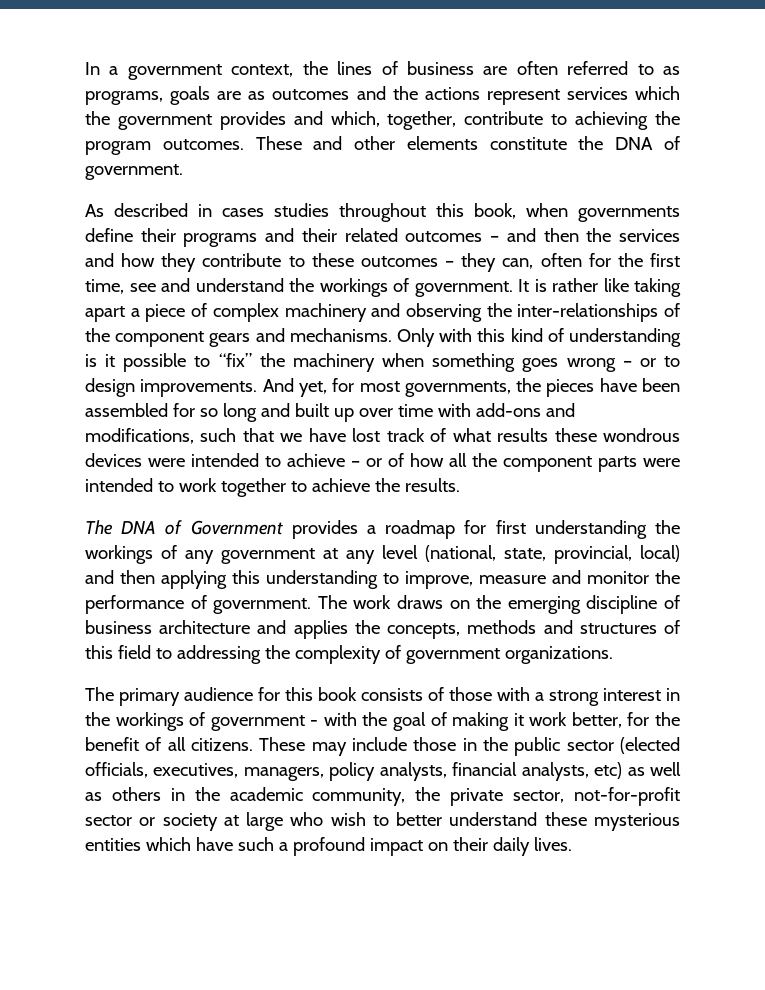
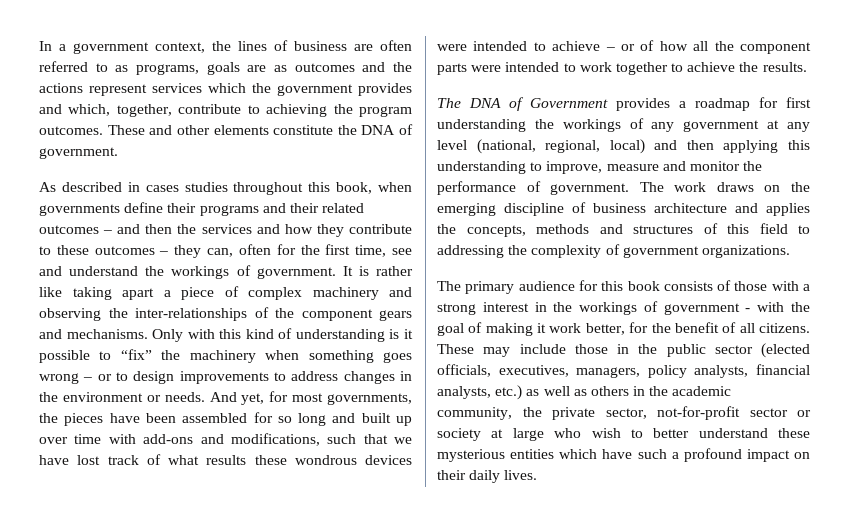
[140,379,258,397] improvements. -> [179,371,412,384] [39,392,205,402] improvements to address changes in the environment or needs.
[504,545,632,564] state, provincial, -> [545,140,601,153] regional,
[594,762,623,779] etc) -> [495,385,523,400] etc.)

